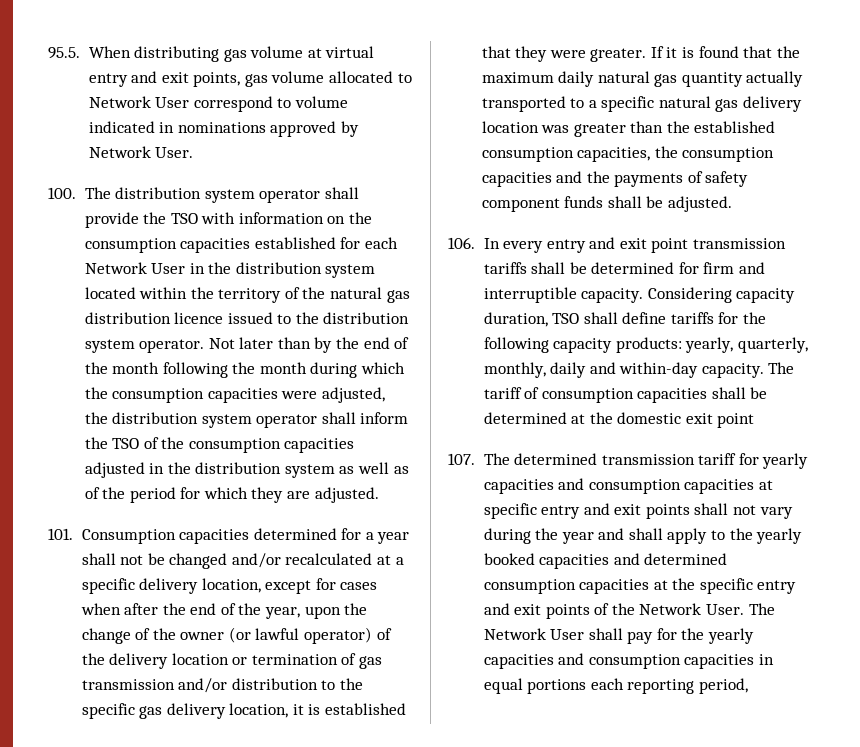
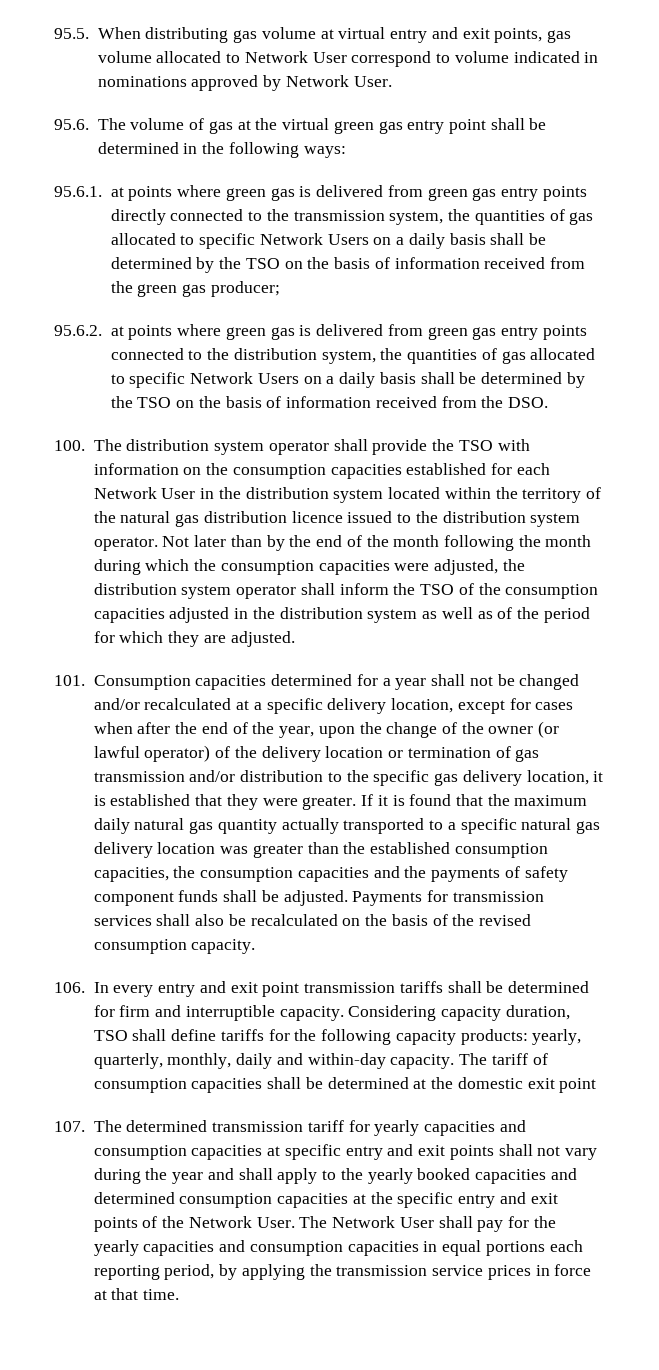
(194, 152) none -> [54,118,547,134] [97,142,346,158] [54,185,587,201] [110,209,594,225] [110,233,547,249] [110,257,586,273] [110,281,280,297] [54,324,587,340] [110,348,596,364] [110,372,585,388] [110,396,548,408] // 95.6. The volume of gas at the virtual green gas entry point shall be determined in the following ways: // 95.6.1. at points where green gas is delivered from green gas entry points directly connected to the transmission system, the quantities of gas allocated to specific Network Users on a daily basis shall be determined by the TSO on the basis of information received from the green gas producer; // 95.6.2. at points where green gas is delivered from green gas entry points connected to the distribution system, the quantities of gas allocated to specific Network Users on a daily basis shall be determined by the TSO on the basis of information received from the DSO.
(732, 204) none -> [352,890,544,906] [93,914,532,926] [93,939,256,954] Payments for transmission services shall also be recalculated on the basis of the revised consumption capacity.
(748, 686) none -> [219,1264,592,1280] [93,1288,180,1300] by applying the transmission service prices in force at that time.

